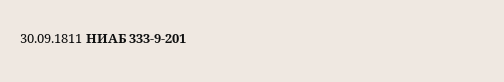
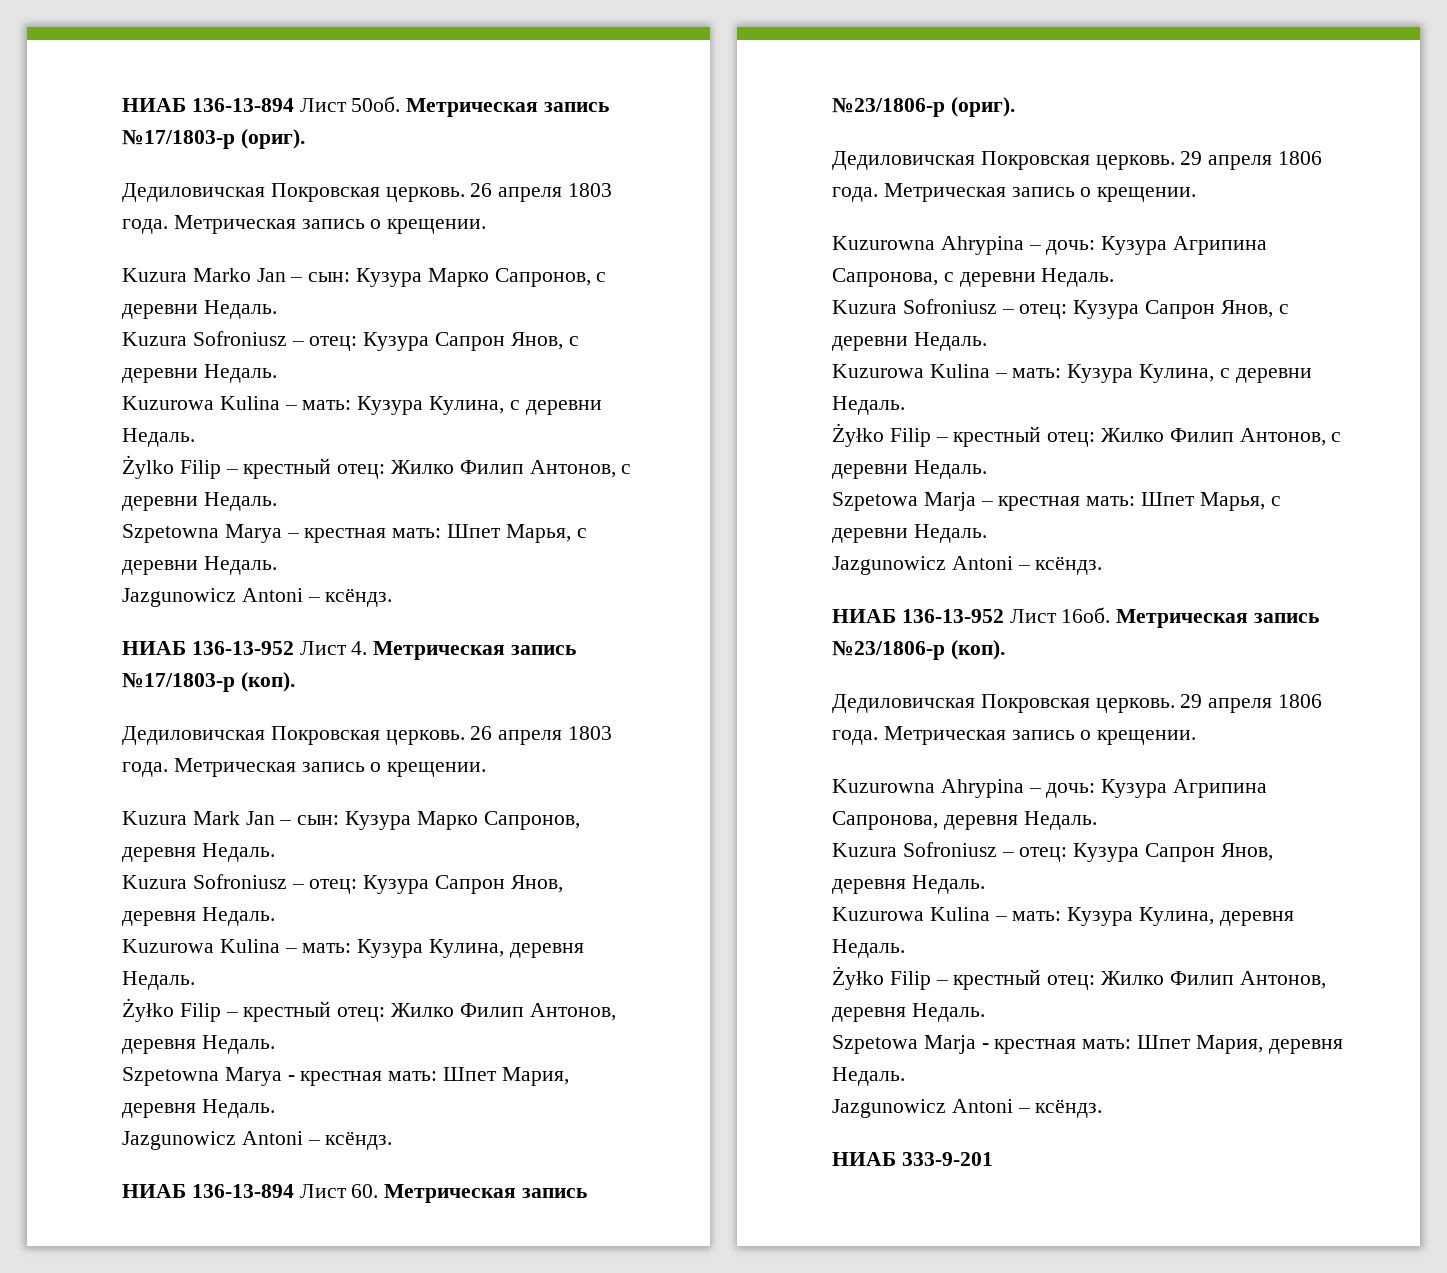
[20,34,82,43] 30.09.1811 -> [122,96,610,117] [122,129,305,149] [122,183,613,202] [122,215,487,234] [122,268,607,287] [122,300,277,319] [122,331,579,351] [122,364,277,383] [122,396,602,415] [122,428,195,447] [122,455,632,479] [122,492,277,511] [122,524,587,543] [122,556,277,575] [122,588,393,607] [122,641,577,660] [122,672,295,692] [122,726,613,745] [122,758,487,777] [122,811,580,830] [122,843,275,862] [122,874,563,894] [122,907,275,926] [122,939,584,958] [122,971,195,990] [122,998,616,1022] [122,1035,275,1054] [122,1067,569,1086] [122,1099,275,1118] [122,1131,393,1150] [122,1184,588,1203] [832,97,1015,117] [832,151,1323,170] [832,183,1197,202] [832,236,1268,255] [832,268,1115,287] [832,299,1289,319] [832,332,987,351] [832,364,1312,383] [832,396,905,415] [832,423,1342,447] [832,460,987,479] [832,492,1281,511] [832,524,987,543] [832,556,1103,575] [832,607,1320,628] [832,640,1005,660] [832,694,1323,713] [832,726,1197,745] [832,779,1268,798] [832,811,1097,830] [832,842,1273,862] [832,875,985,894] [832,907,1294,926] [832,939,905,958] [832,966,1326,990] [832,1003,985,1022] [832,1035,1343,1054] [832,1067,905,1086] [832,1099,1103,1118] НИАБ 136-13-894 Лист 50об. Метрическая запись №17/1803-р (ориг). // Дедиловичская Покровская церковь. 26 апреля 1803 года. Метрическая запись о крещении. // Kuzura Marko Jan – сын: Кузура Марко Сапронов, с деревни Недаль. // Kuzura Sofroniusz – отец: Кузура Сапрон Янов, с деревни Недаль. // Kuzurowa Kulina – мать: Кузура Кулина, с деревни Недаль. // Żylko Filip – крестный отец: Жилко Филип Антонов, с деревни Недаль. // Szpetowna Marya – крестная мать: Шпет Марья, с деревни Недаль. // Jazgunowicz Antoni – ксёндз. // НИАБ 136-13-952 Лист 4. Метрическая запись №17/1803-р (коп). // Дедиловичская Покровская церковь. 26 апреля 1803 года. Метрическая запись о крещении. // Kuzura Mark Jan – сын: Кузура Марко Сапронов, деревня Недаль. // Kuzura Sofroniusz – отец: Кузура Сапрон Янов, деревня Недаль. // Kuzurowa Kulina – мать: Кузура Кулина, деревня Недаль. // Żyłko Filip – крестный отец: Жилко Филип Антонов, деревня Недаль. // Szpetowna Marya - крестная мать: Шпет Мария, деревня Недаль. // Jazgunowicz Antoni – ксёндз. // НИАБ 136-13-894 Лист 60. Метрическая запись №23/1806-р (ориг). // Дедиловичская Покровская церковь. 29 апреля 1806 года. Метрическая запись о крещении. // Kuzurowna Ahrypina – дочь: Кузура Агрипина Сапронова, с деревни Недаль. // Kuzura Sofroniusz – отец: Кузура Сапрон Янов, с деревни Недаль. // Kuzurowa Kulina – мать: Кузура Кулина, с деревни Недаль. // Żyłko Filip – крестный отец: Жилко Филип Антонов, с деревни Недаль. // Szpetowa Marja – крестная мать: Шпет Марья, с деревни Недаль. // Jazgunowicz Antoni – ксёндз. // НИАБ 136-13-952 Лист 16об. Метрическая запись №23/1806-р (коп). // Дедиловичская Покровская церковь. 29 апреля 1806 года. Метрическая запись о крещении. // Kuzurowna Ahrypina – дочь: Кузура Агрипина Сапронова, деревня Недаль. // Kuzura Sofroniusz – отец: Кузура Сапрон Янов, деревня Недаль. // Kuzurowa Kulina – мать: Кузура Кулина, деревня Недаль. // Żyłko Filip – крестный отец: Жилко Филип Антонов, деревня Недаль. // Szpetowa Marja - крестная мать: Шпет Мария, деревня Недаль. // Jazgunowicz Antoni – ксёндз. //

